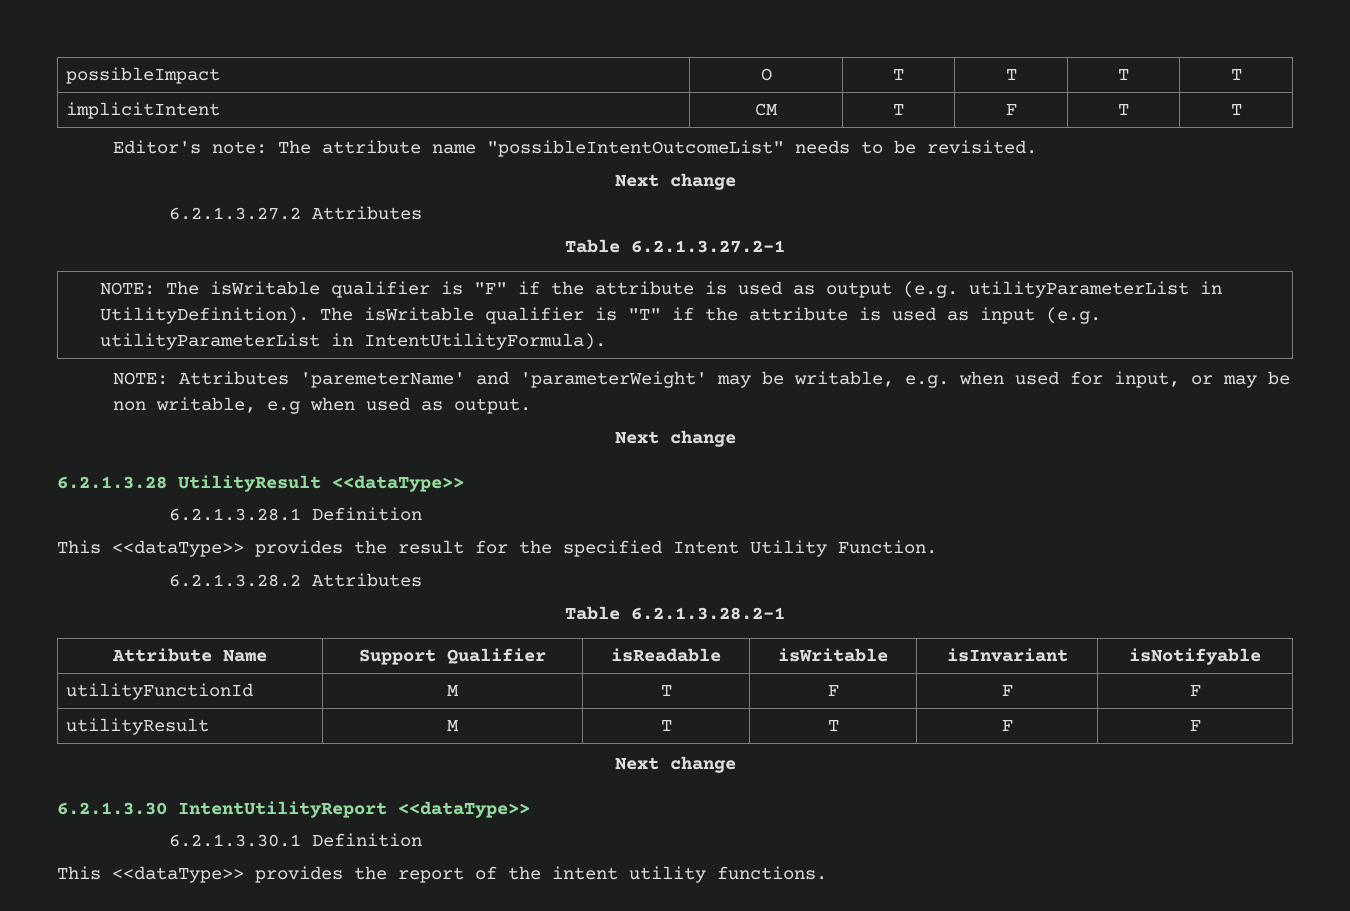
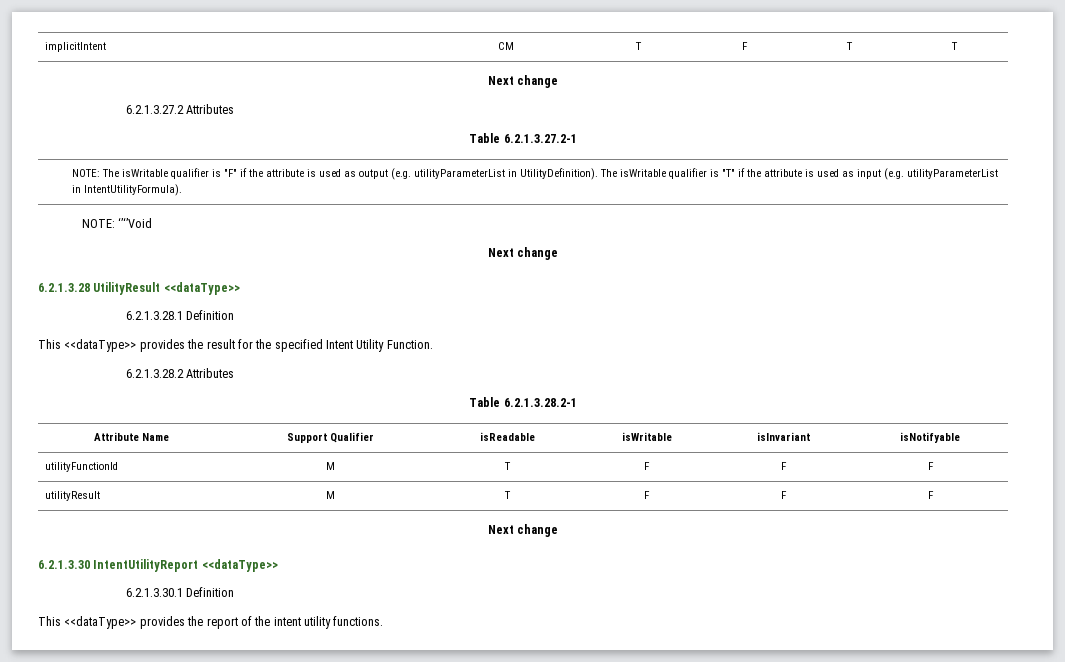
[66,67,221,84] [760,68,772,81] [893,69,904,80] [1005,69,1017,80] [1118,69,1129,80] [1230,69,1242,80] possibleImpact | O | T | T | T | T // -> (45, 47) none
[112,140,1037,157] // Editor's note: The attribute name "possibleIntentOutcomeList" needs to be revisited. -> (958, 46) none
[178,371,1290,388] [112,397,531,414] Attributes 'paremeterName' and 'parameterWeight' may be writable, e.g. when used for input, or may be non writable, e.g when used as output. -> [118,217,153,228] ‘’‘’Void
[827,720,839,731] T -> [644,491,650,499] F

